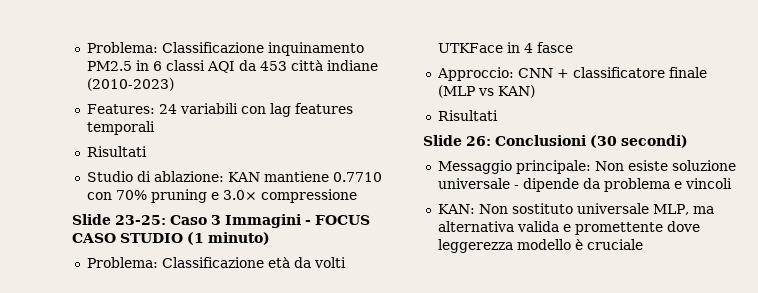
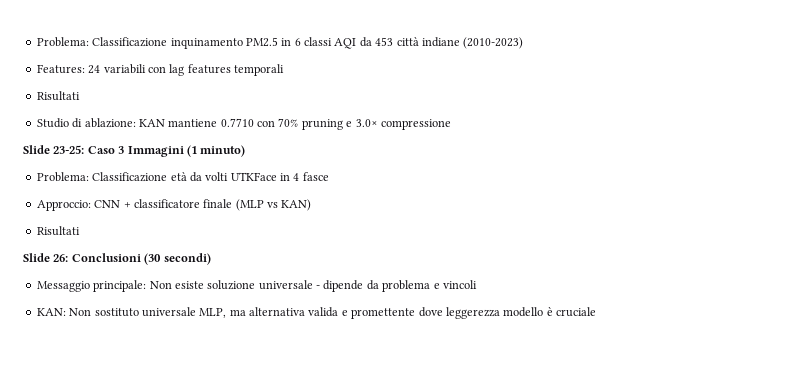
[305,215,370,225] [72,233,183,243] - FOCUS CASO STUDIO -> (184, 151) none

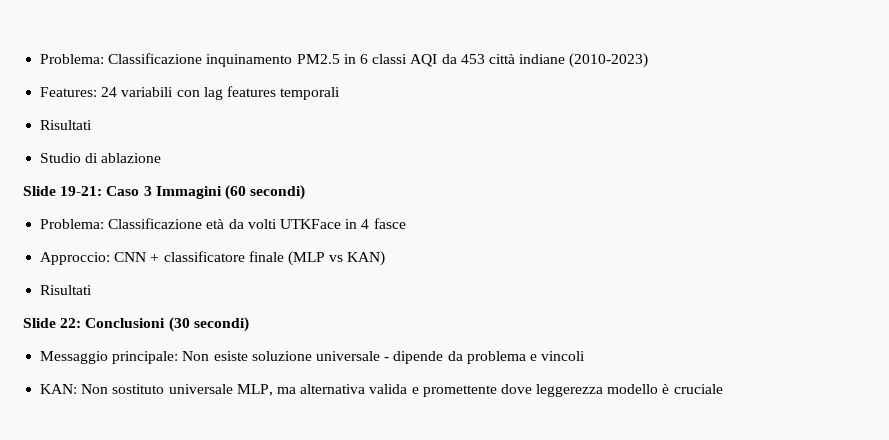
[84,118,451,130] [23,145,85,154] ablazione: KAN mantiene 0.7710 con 70% pruning e 3.0× compressione // Slide 23-25: -> [101,153,162,163] [23,186,103,196] ablazione // Slide 19-21:
[186,145,246,157] (1 minuto) -> [224,185,306,200] (60 secondi)
[53,254,69,262] 26: -> [60,318,82,328] 22:

